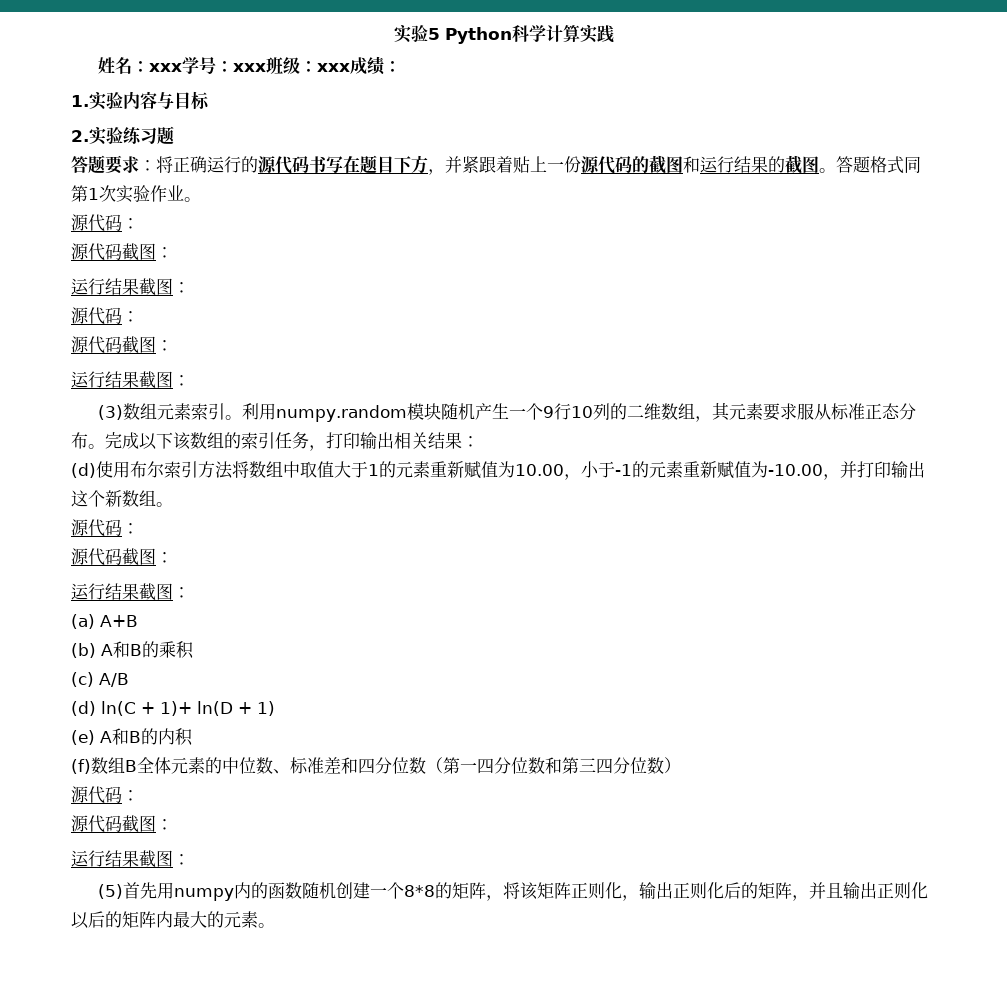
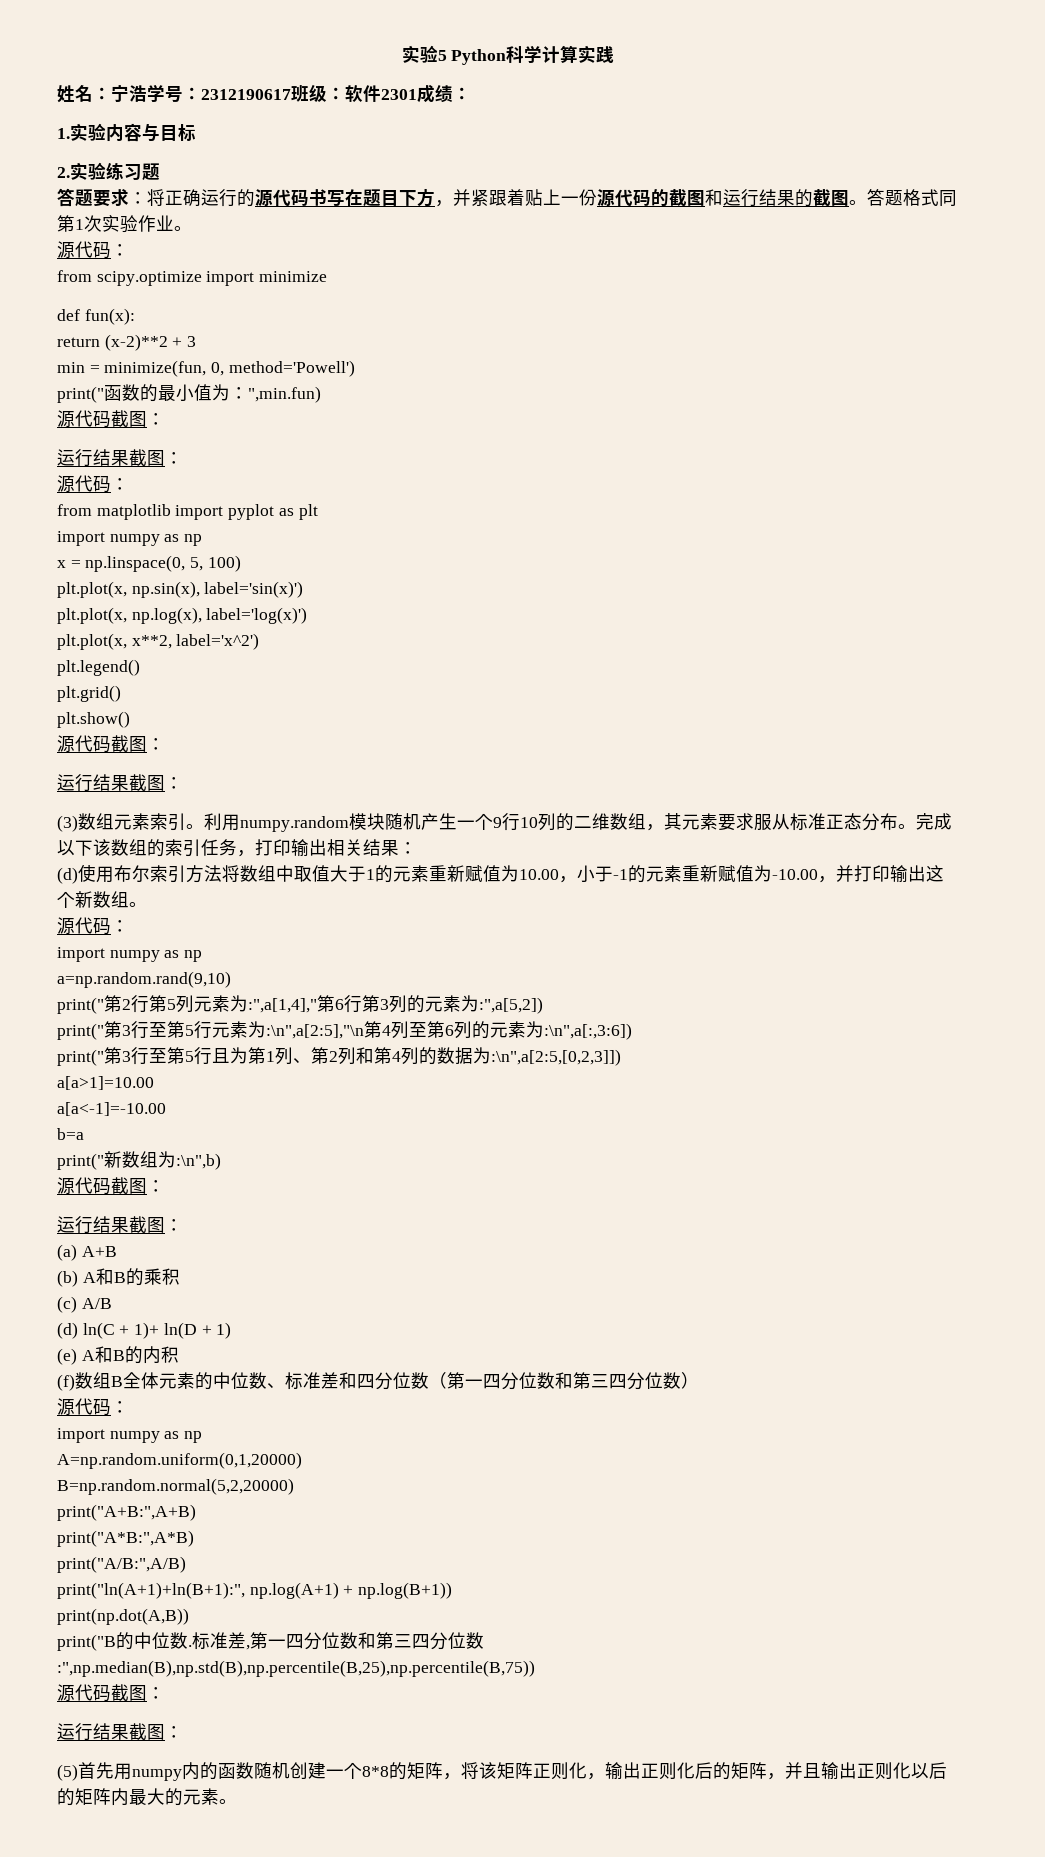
[148,57,350,75] xxx学号：xxx班级：xxx -> [111,84,417,103] 宁浩学号：2312190617班级：软件2301
(139, 223) none -> [57,270,328,286] [57,308,135,325] [57,334,197,351] [57,360,355,377] [57,384,321,403] // from scipy.optimize import minimize // def fun(x): // return (x-2)**2 + 3 // min = minimize(fun, 0, method='Powell') // print("函数的最小值为：",min.fun)
(139, 316) none -> [57,504,318,520] [57,531,203,546] [57,555,241,572] [57,581,304,598] [57,607,308,624] [57,633,260,650] [57,659,140,676] [57,685,121,702] [57,711,130,728] // from matplotlib import pyplot as plt // import numpy as np // x = np.linspace(0, 5, 100) // plt.plot(x, np.sin(x), label='sin(x)') // plt.plot(x, np.log(x), label='log(x)') // plt.plot(x, x**2, label='x^2') // plt.legend() // plt.grid() // plt.show()
(139, 528) none -> [57,947,203,962] [57,971,231,988] [57,995,543,1014] [57,1021,632,1040] [57,1047,621,1066] [57,1076,154,1090] [57,1102,166,1116] [57,1128,84,1140] [57,1151,221,1170] // import numpy as np // a=np.random.rand(9,10) // print("第2行第5列元素为:",a[1,4],"第6行第3列的元素为:",a[5,2]) // print("第3行至第5行元素为:\n",a[2:5],"\n第4列至第6列的元素为:\n",a[:,3:6]) // print("第3行至第5行且为第1列、第2列和第4列的数据为:\n",a[2:5,[0,2,3]]) // a[a>1]=10.00 // a[a<-1]=-10.00 // b=a // print("新数组为:\n",b)
(139, 795) none -> [57,1428,203,1443] [57,1452,302,1469] [57,1478,294,1495] [57,1504,196,1521] [57,1530,194,1547] [57,1556,186,1573] [57,1582,453,1599] [57,1608,189,1625] [57,1632,484,1651] [57,1660,535,1677] // import numpy as np // A=np.random.uniform(0,1,20000) // B=np.random.normal(5,2,20000) // print("A+B:",A+B) // print("A*B:",A*B) // print("A/B:",A/B) // print("ln(A+1)+ln(B+1):", np.log(A+1) + np.log(B+1)) // print(np.dot(A,B)) // print("B的中位数.标准差,第一四分位数和第三四分位数:",np.median(B),np.std(B),np.percentile(B,25),np.percentile(B,75))

